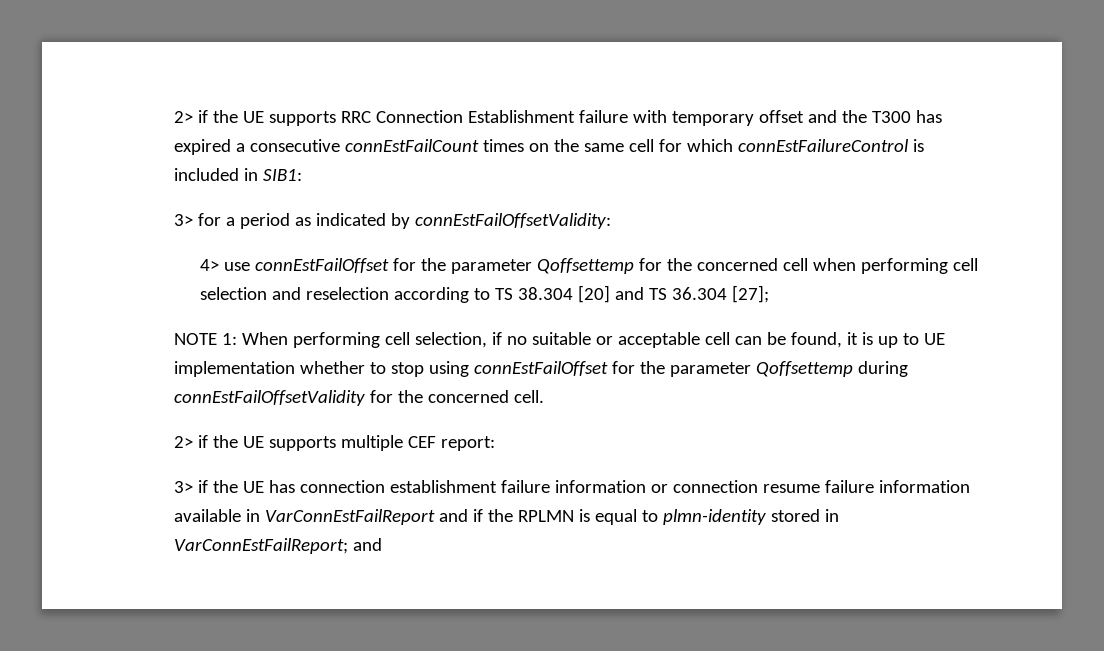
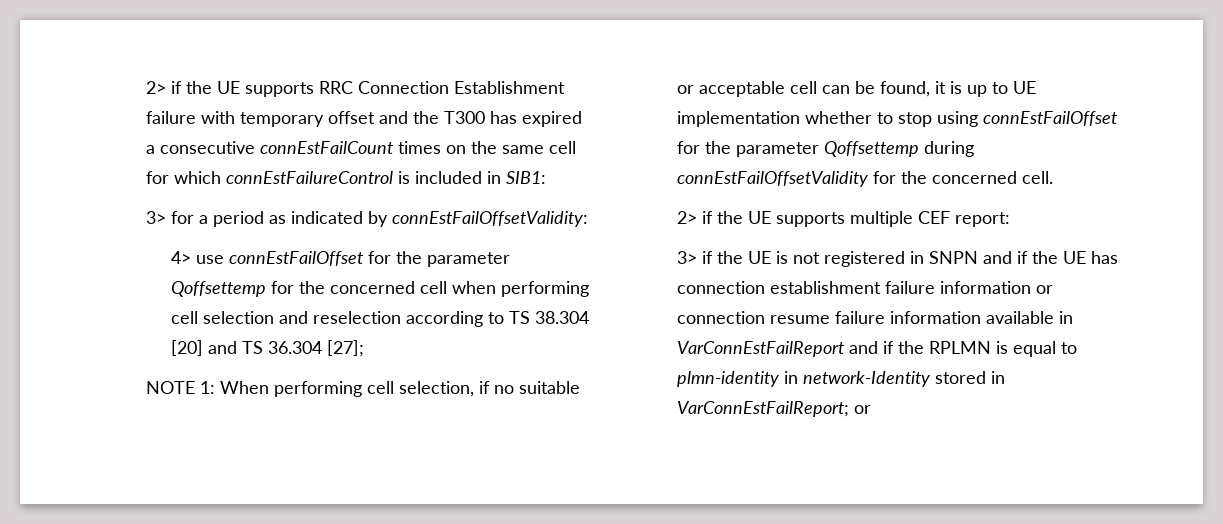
(264, 487) none -> [776,251,1087,267] is not registered in SNPN and if the UE
(766, 517) none -> [784,371,931,387] in network-Identity
[352,538,382,551] and -> [854,405,872,414] or

